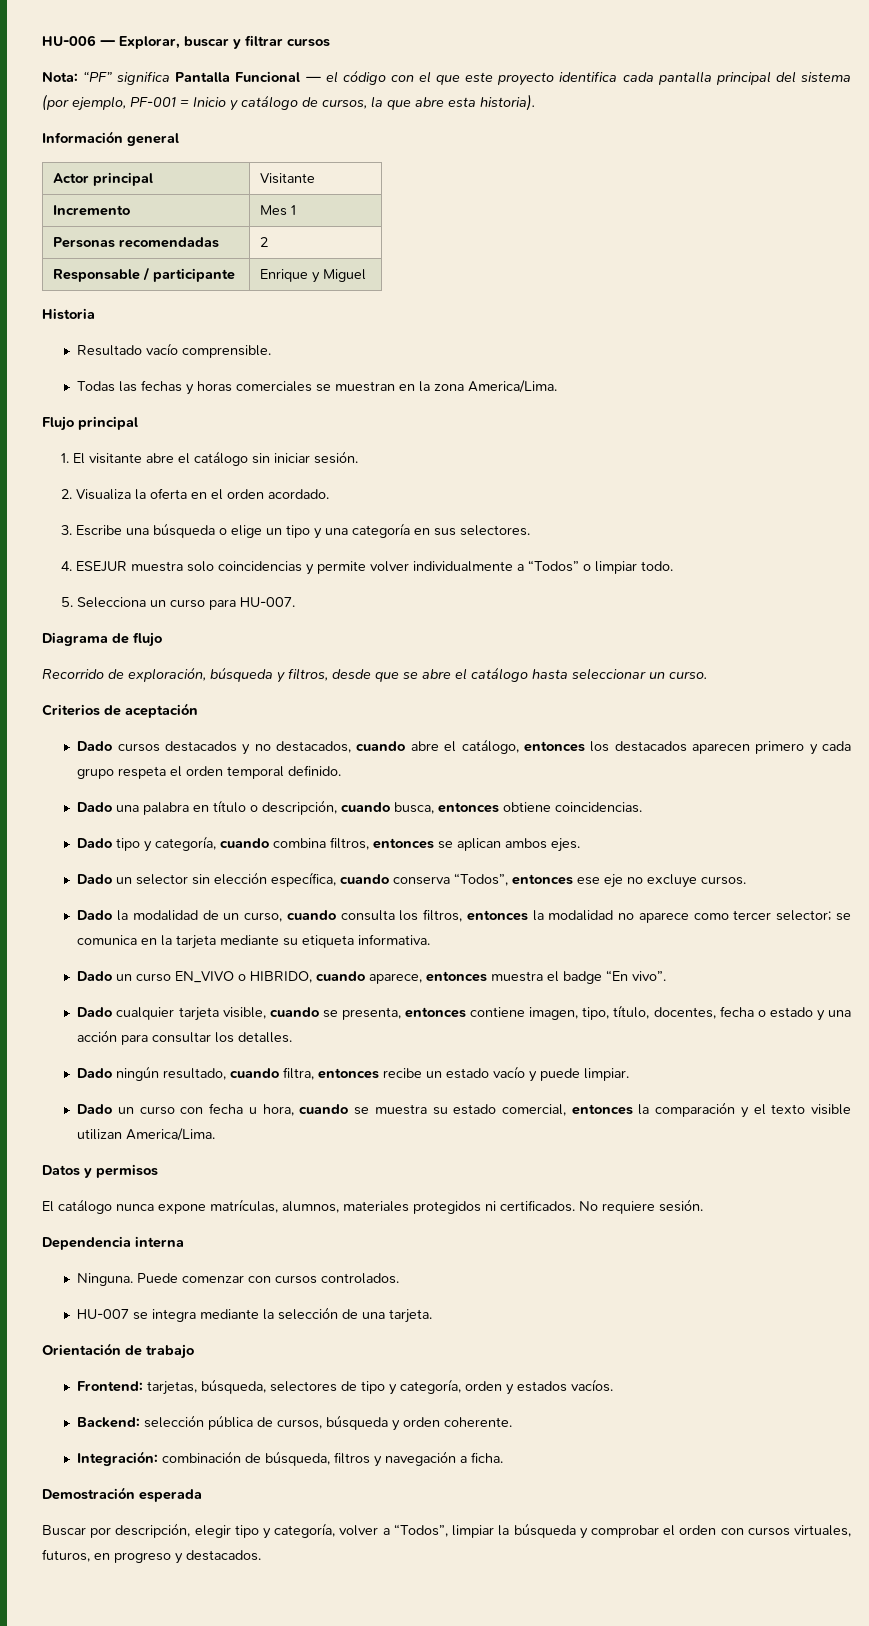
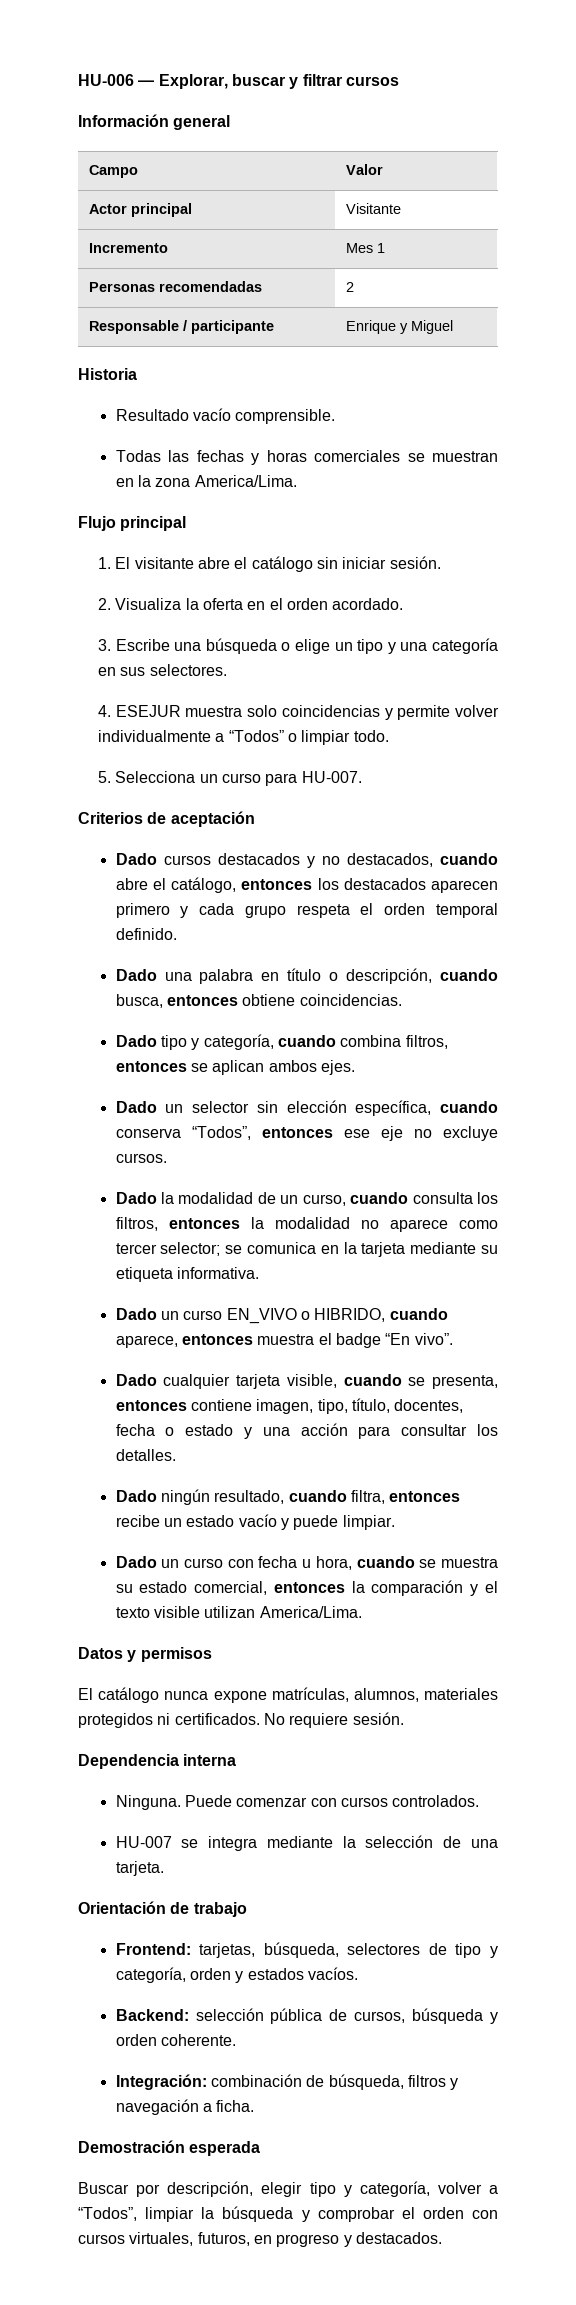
[42,70,851,86] [42,94,535,111] // Nota: “PF” significa Pantalla Funcional — el código con el que este proyecto identifica cada pantalla principal del sistema (por ejemplo, PF-001 = Inicio y catálogo de cursos, la que abre esta historia). -> (399, 81) none
(179, 139) none -> [88,165,138,178] [345,164,383,175] // Campo | Valor
[42,632,162,647] [42,667,707,683] // Diagrama de flujo // Recorrido de exploración, búsqueda y filtros, desde que se abre el catálogo hasta seleccionar un curso. -> (362, 777) none

